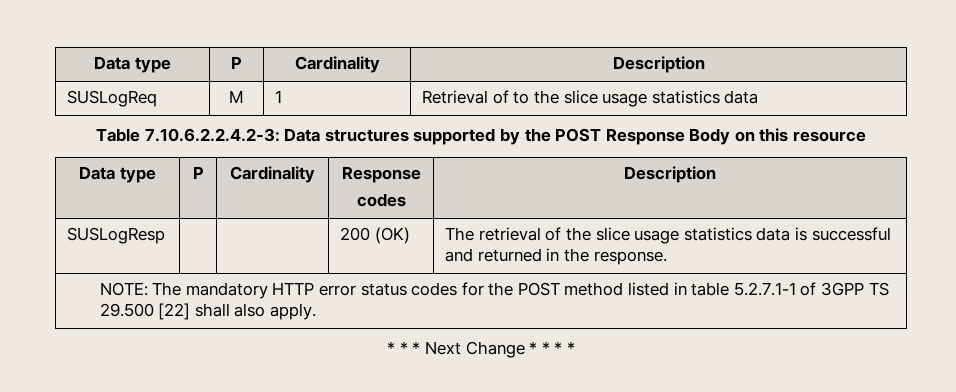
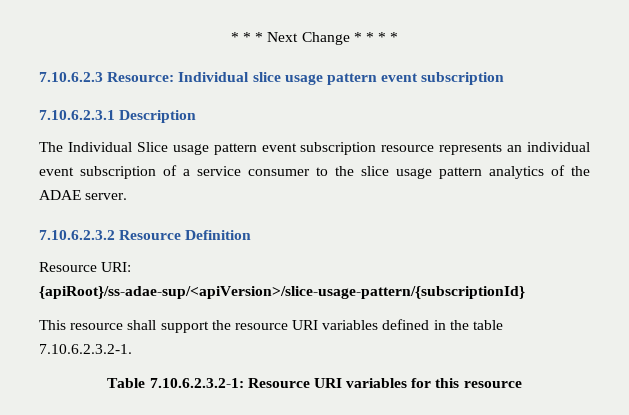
[94,56,171,73] [231,56,242,69] [294,56,380,73] [612,56,705,73] [67,90,158,107] [229,90,244,103] [275,90,283,103] [422,90,759,107] [95,128,867,145] [79,166,156,183] [192,166,204,179] [230,166,315,183] [341,166,421,183] [356,193,406,207] [624,166,716,183] [67,227,166,244] [340,227,410,244] [445,227,891,244] [445,248,667,265] [99,282,889,299] [99,303,316,320] Data type | P | Cardinality | Description // SUSLogReq | M | 1 | Retrieval of to the slice usage statistics data // Table 7.10.6.2.2.4.2-3: Data structures supported by the POST Response Body on this resource // Data type | P | Cardinality | Response // codes | Description // SUSLogResp | | | 200 (OK) | The retrieval of the slice usage statistics data is successful and returned in the response. // NOTE: The mandatory HTTP error status codes for the POST method listed in table 5.2.7.1-1 of 3GPP TS 29.500 [22] shall also apply. // -> (230, 37) none
(575, 347) none -> [39,72,505,85] [39,110,197,123] [39,142,590,155] [39,165,590,179] [39,190,128,200] [39,230,252,240] [39,262,132,272] [39,286,525,299] [39,319,504,333] [39,344,132,354] [107,378,522,388] // 7.10.6.2.3 Resource: Individual slice usage pattern event subscription // 7.10.6.2.3.1 Description // The Individual Slice usage pattern event subscription resource represents an individual event subscription of a service consumer to the slice usage pattern analytics of the ADAE server. // 7.10.6.2.3.2 Resource Definition // Resource URI: {apiRoot}/ss-adae-sup/<apiVersion>/slice-usage-pattern/{subscriptionId} // This resource shall support the resource URI variables defined in the table 7.10.6.2.3.2-1. // Table 7.10.6.2.3.2-1: Resource URI variables for this resource

